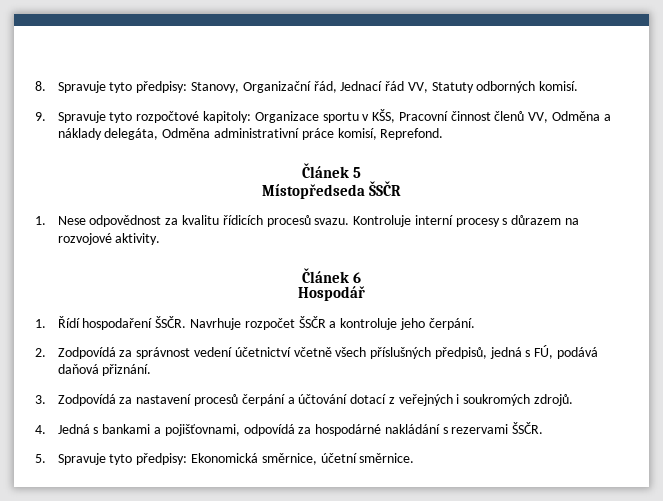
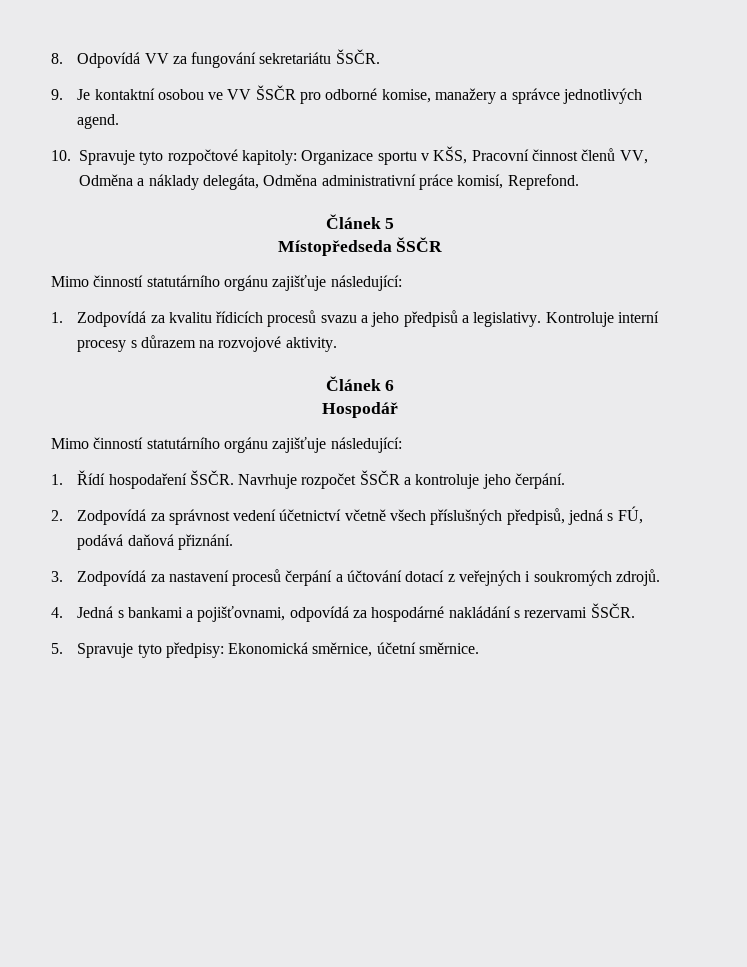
[57,81,579,93] [35,112,46,121] Spravuje tyto předpisy: Stanovy, Organizační řád, Jednací řád VV, Statuty odborných komisí. // 9. -> [77,49,380,68] [51,85,643,104] [77,114,120,129] [51,150,71,161] Odpovídá VV za fungování sekretariátu ŠSČR. // 9. Je kontaktní osobou ve VV ŠSČR pro odborné komise, manažery a správce jednotlivých agend. // 10.
[35,215,162,227] // 1. Nese odpovědnost -> [51,275,402,291] [51,311,147,327] // Mimo činností statutárního orgánu zajišťuje následující: // 1. Zodpovídá
[314,218,350,225] svazu. -> [320,310,542,327] svazu a jeho předpisů a legislativy.
(365, 293) none -> [51,437,402,453] // Mimo činností statutárního orgánu zajišťuje následující:

